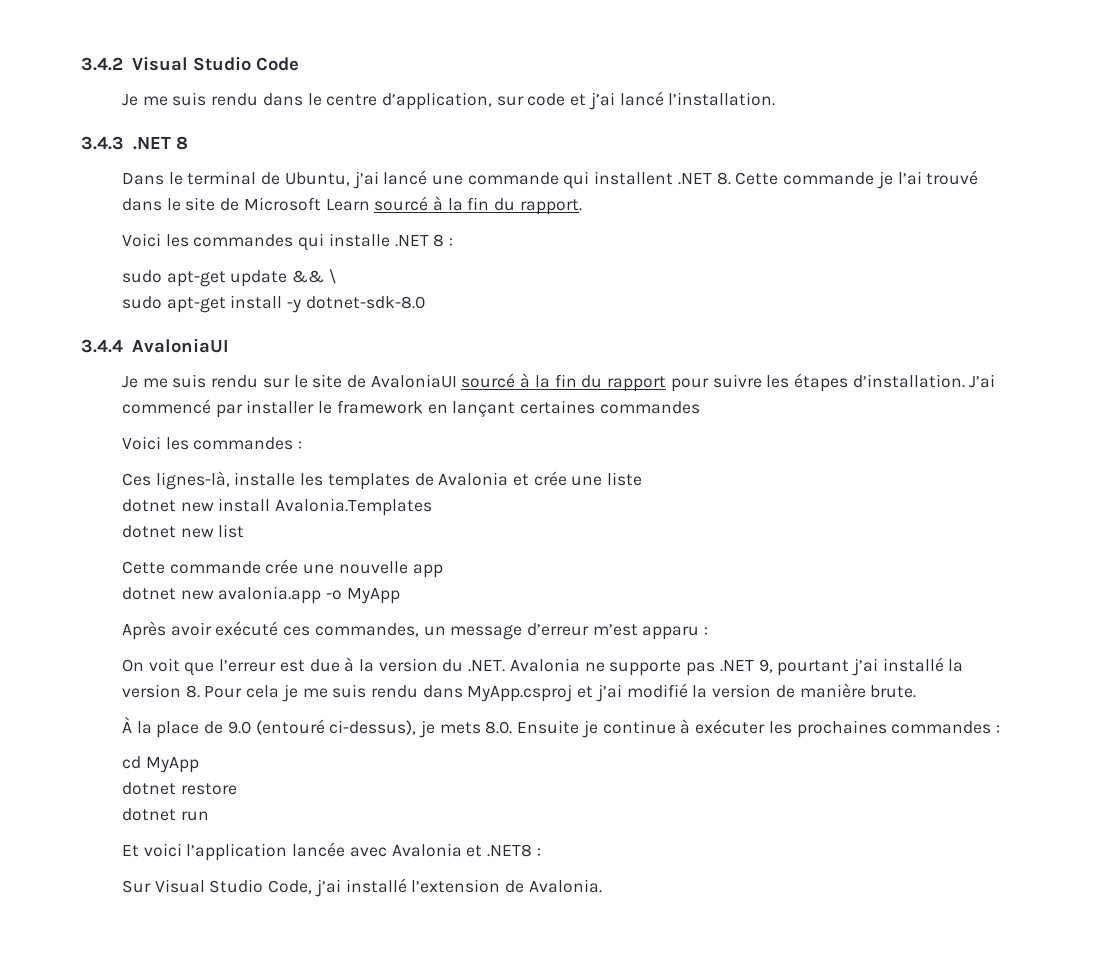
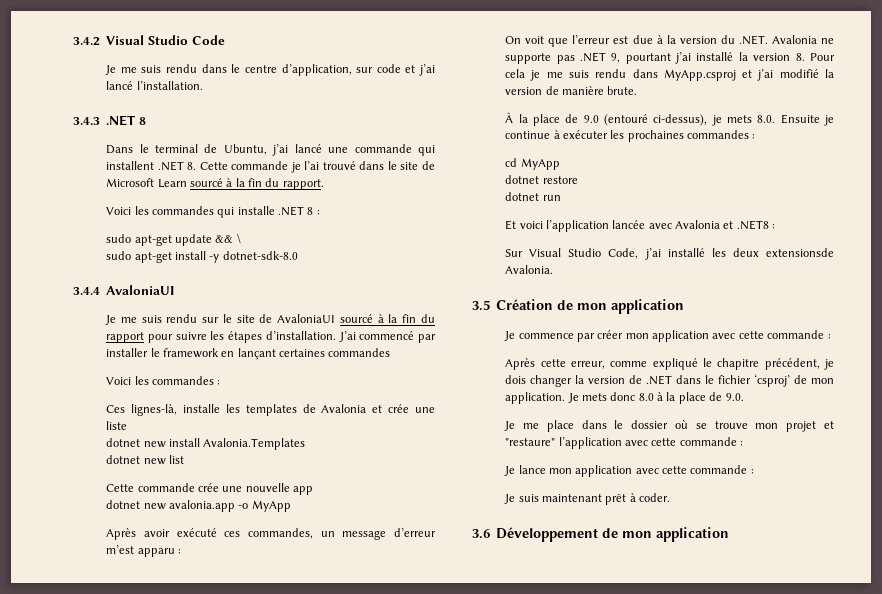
[411,879,602,893] l’extension de Avalonia. -> [711,248,834,257] [505,265,554,274] [472,299,685,314] [504,330,831,342] [505,358,834,370] [505,374,834,387] [505,392,744,404] [504,420,834,432] [505,437,744,449] [504,465,754,477] [504,493,671,505] [472,527,730,542] les deux extensionsde Avalonia. // 3.5 Création de mon application // Je commence par créer mon application avec cette commande : // Après cette erreur, comme expliqué le chapitre précédent, je dois changer la version de .NET dans le fichier ‘csproj’ de mon application. Je mets donc 8.0 à la place de 9.0. // Je me place dans le dossier où se trouve mon projet et "restaure" l’application avec cette commande : // Je lance mon application avec cette commande : // Je suis maintenant prêt à coder. // 3.6 Développement de mon application

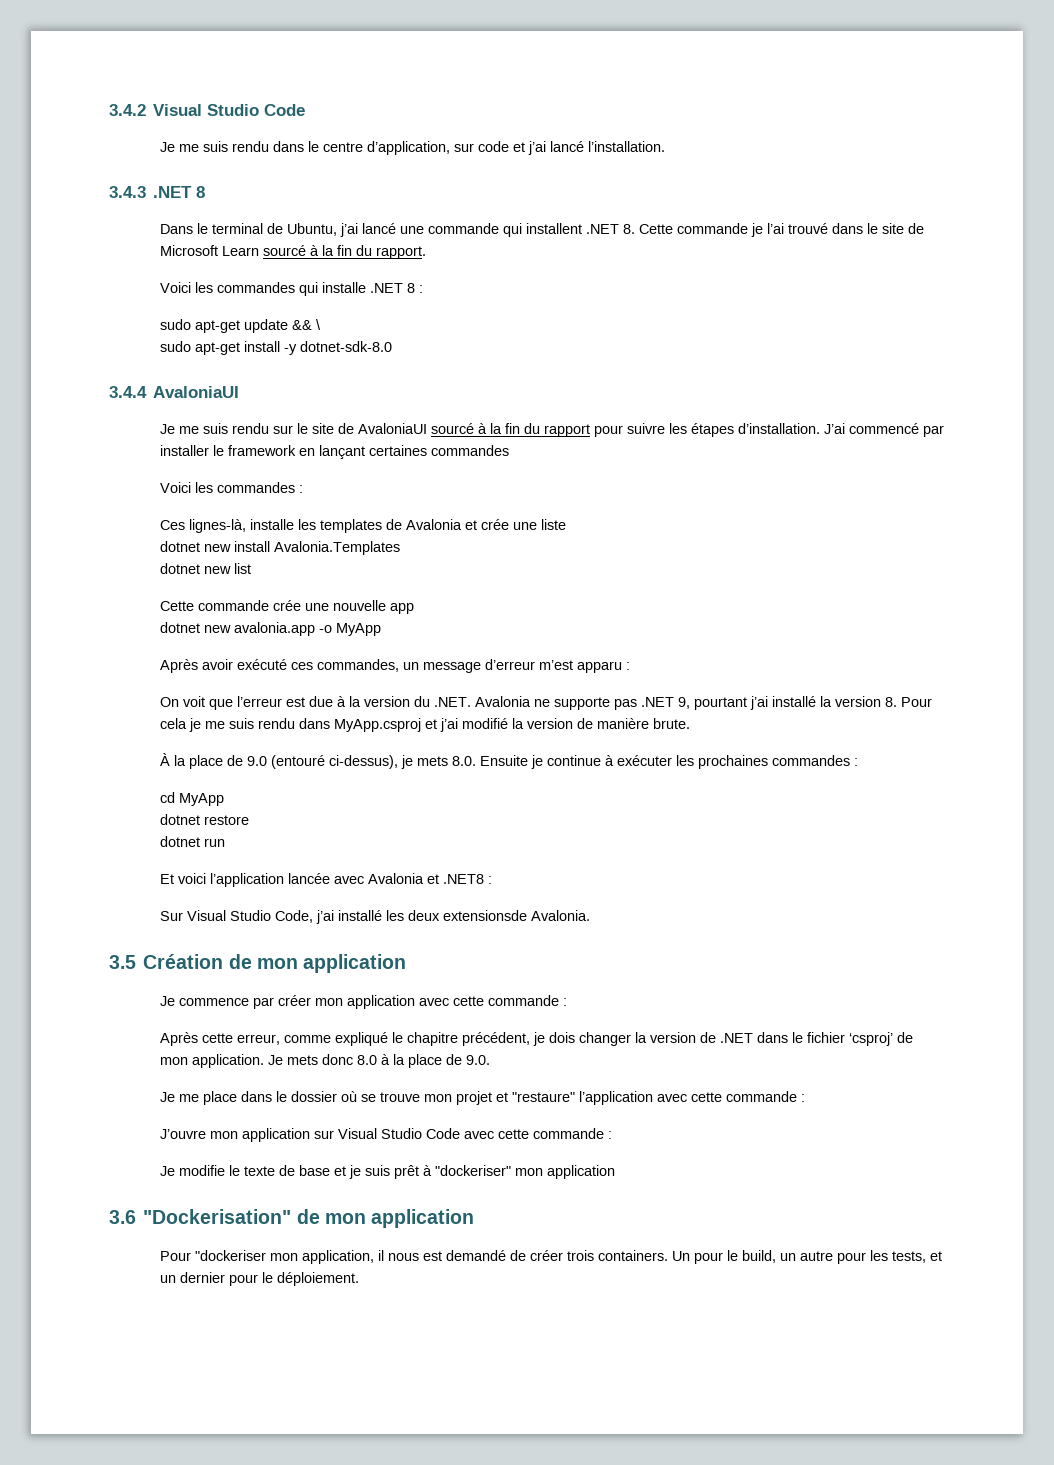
[504,465,754,477] [504,493,671,505] Je lance mon application avec cette commande : // Je suis maintenant prêt à coder. -> [160,1128,613,1142] [160,1165,616,1179] J’ouvre mon application sur Visual Studio Code avec cette commande : // Je modifie le texte de base et je suis prêt à "dockeriser" mon application
[496,527,730,542] Développement de mon application -> [143,1209,475,1228] [160,1250,943,1264] [160,1272,360,1286] "Dockerisation" de mon application // Pour "dockeriser mon application, il nous est demandé de créer trois containers. Un pour le build, un autre pour les tests, et un dernier pour le déploiement.

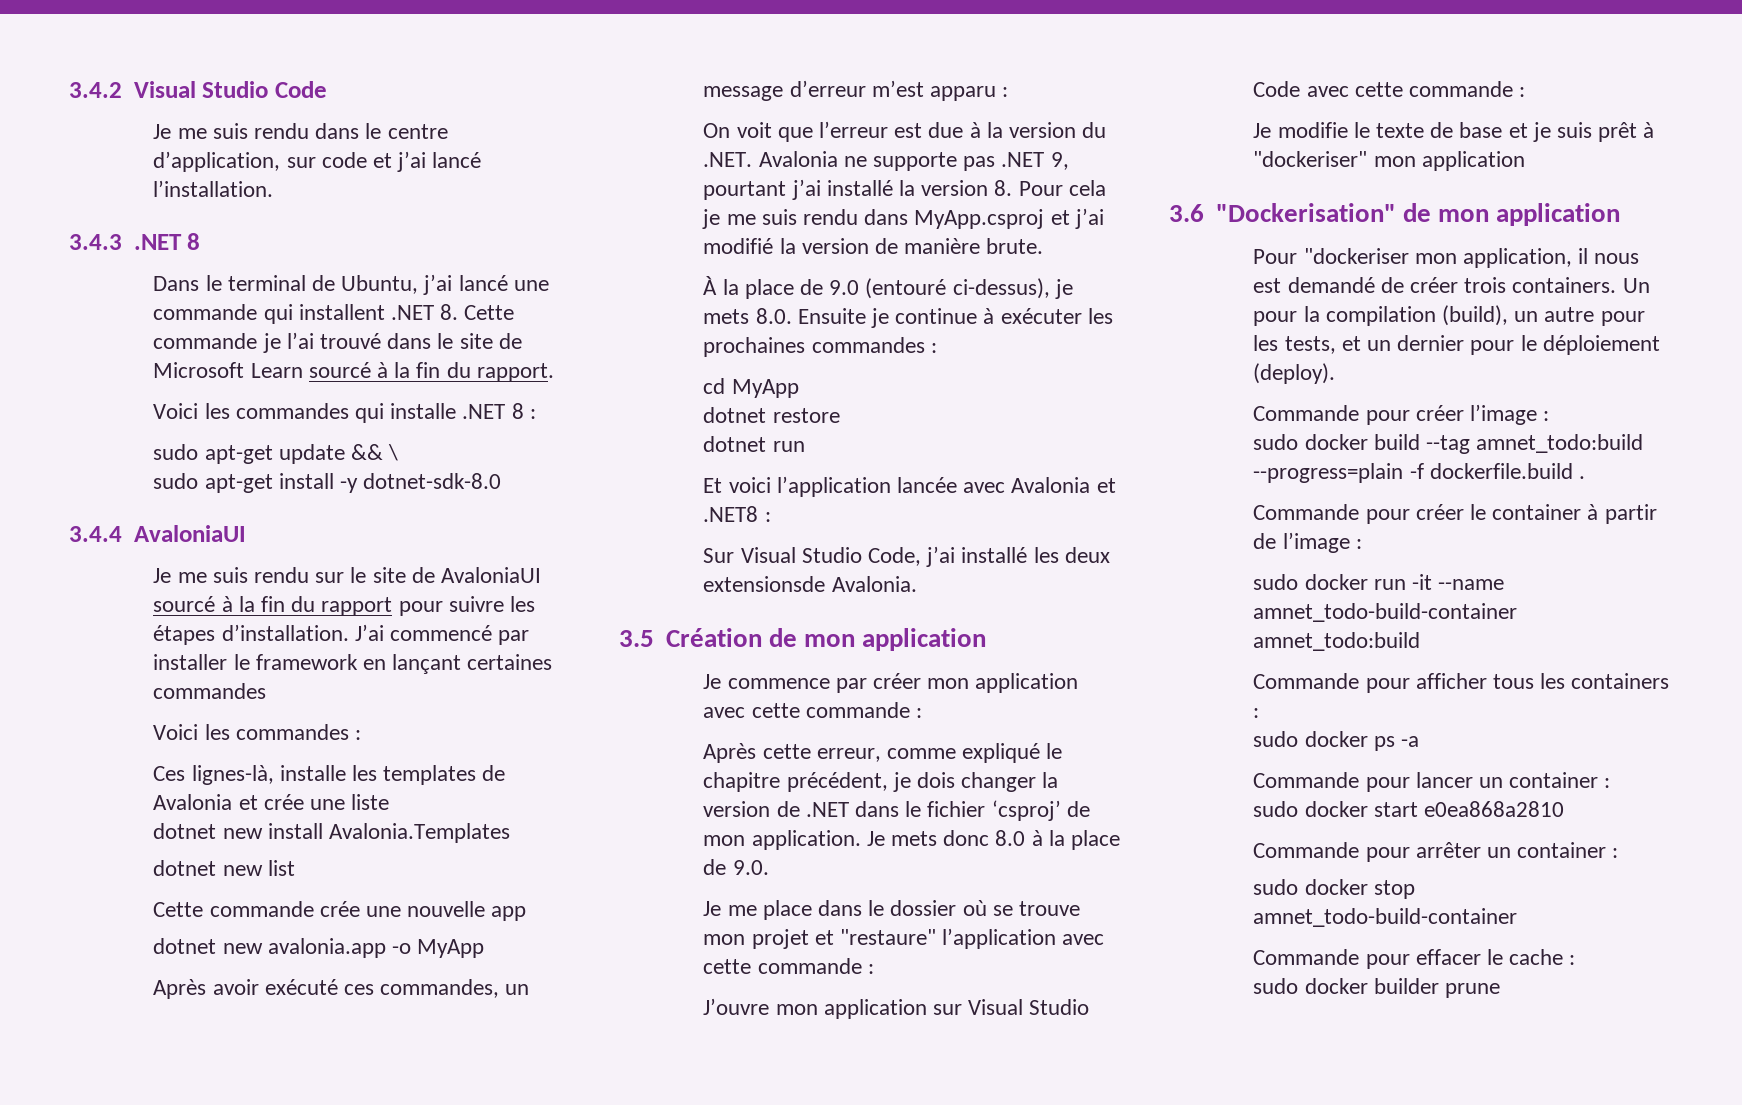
[727,1250,777,1263] le build, -> [1303,305,1508,326] la compilation (build),
[277,1272,360,1286] déploiement. -> [1542,335,1660,355] [1253,363,1336,384] [1253,404,1550,425] [1253,434,1644,454] [1253,463,1585,483] [1253,504,1657,524] [1253,532,1362,553] [1253,574,1505,590] [1253,603,1518,622] [1253,632,1421,651] [1253,673,1670,693] [1253,708,1260,718] [1253,731,1419,751] [1253,772,1611,792] [1253,801,1564,817] [1253,842,1619,862] [1253,879,1415,899] [1253,908,1518,927] [1253,949,1576,969] [1253,978,1500,998] déploiement (deploy). // Commande pour créer l’image : // sudo docker build --tag amnet_todo:build --progress=plain -f dockerfile.build . // Commande pour créer le container à partir de l’image : // sudo docker run -it --name amnet_todo-build-container amnet_todo:build // Commande pour afficher tous les containers : // sudo docker ps -a // Commande pour lancer un container : // sudo docker start e0ea868a2810 // Commande pour arrêter un container : // sudo docker stop amnet_todo-build-container // Commande pour effacer le cache : // sudo docker builder prune

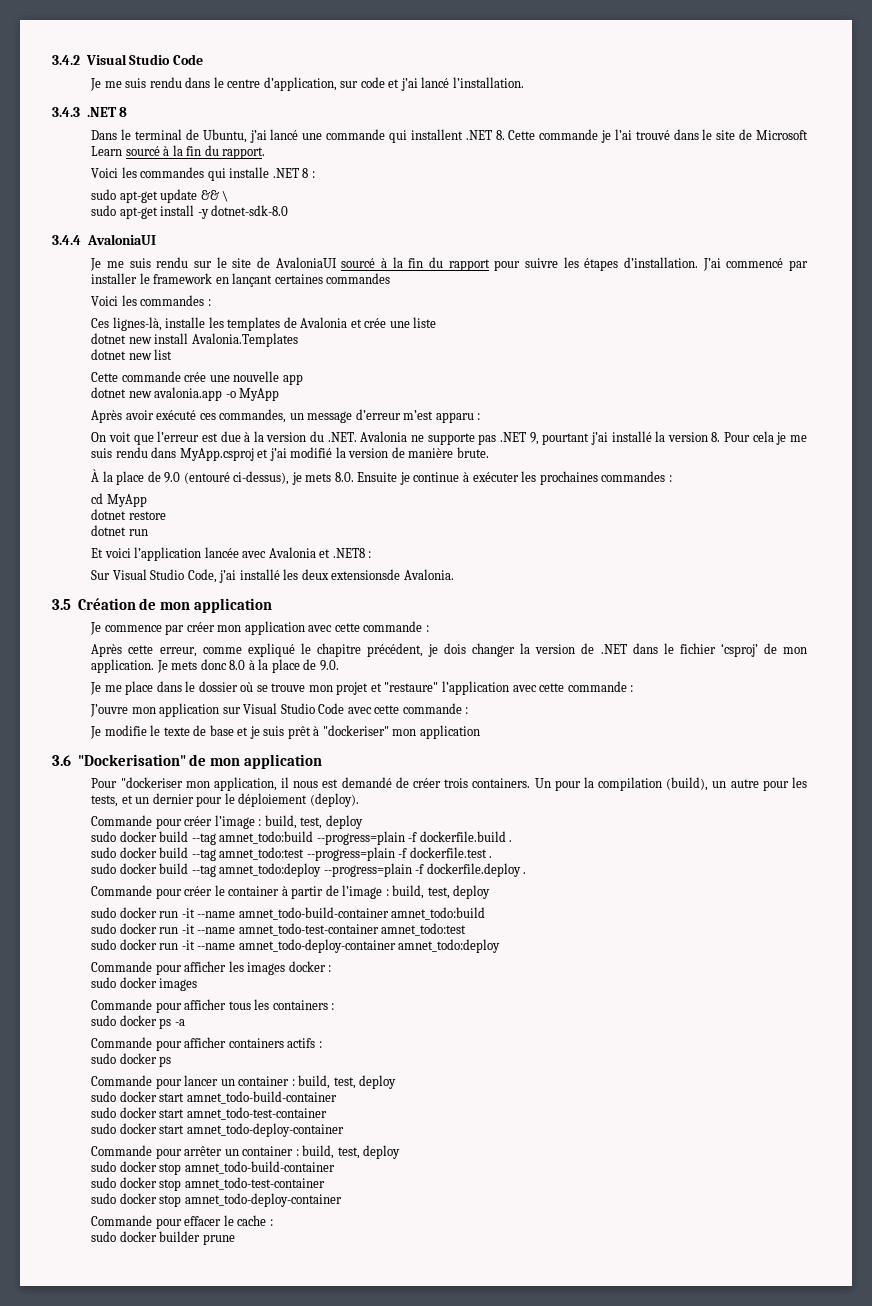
(1550, 416) none -> [264,815,363,829] build, test, deploy
(1585, 477) none -> [91,847,493,861] [91,863,527,877] // sudo docker build --tag amnet_todo:test --progress=plain -f dockerfile.test . // sudo docker build --tag amnet_todo:deploy --progress=plain -f dockerfile.deploy .
(1362, 544) none -> [392,885,491,899] build, test, deploy
(1421, 641) none -> [91,923,467,936] [91,939,501,953] [91,961,332,975] [91,977,198,991] // sudo docker run -it --name amnet_todo-test-container amnet_todo:test // sudo docker run -it --name amnet_todo-deploy-container amnet_todo:deploy // Commande pour afficher les images docker : // sudo docker images
(1419, 741) none -> [91,1037,322,1051] [91,1053,172,1067] // Commande pour afficher containers actifs : // sudo docker ps
[1253,801,1564,817] // sudo docker start e0ea868a2810 -> [298,1075,397,1089] [91,1091,337,1104] [91,1107,327,1120] [91,1123,344,1137] build, test, deploy // sudo docker start amnet_todo-build-container // sudo docker start amnet_todo-test-container // sudo docker start amnet_todo-deploy-container
(1619, 853) none -> [302,1145,401,1159] build, test, deploy
(1518, 917) none -> [91,1177,325,1191] [91,1193,342,1207] // sudo docker stop amnet_todo-test-container // sudo docker stop amnet_todo-deploy-container

